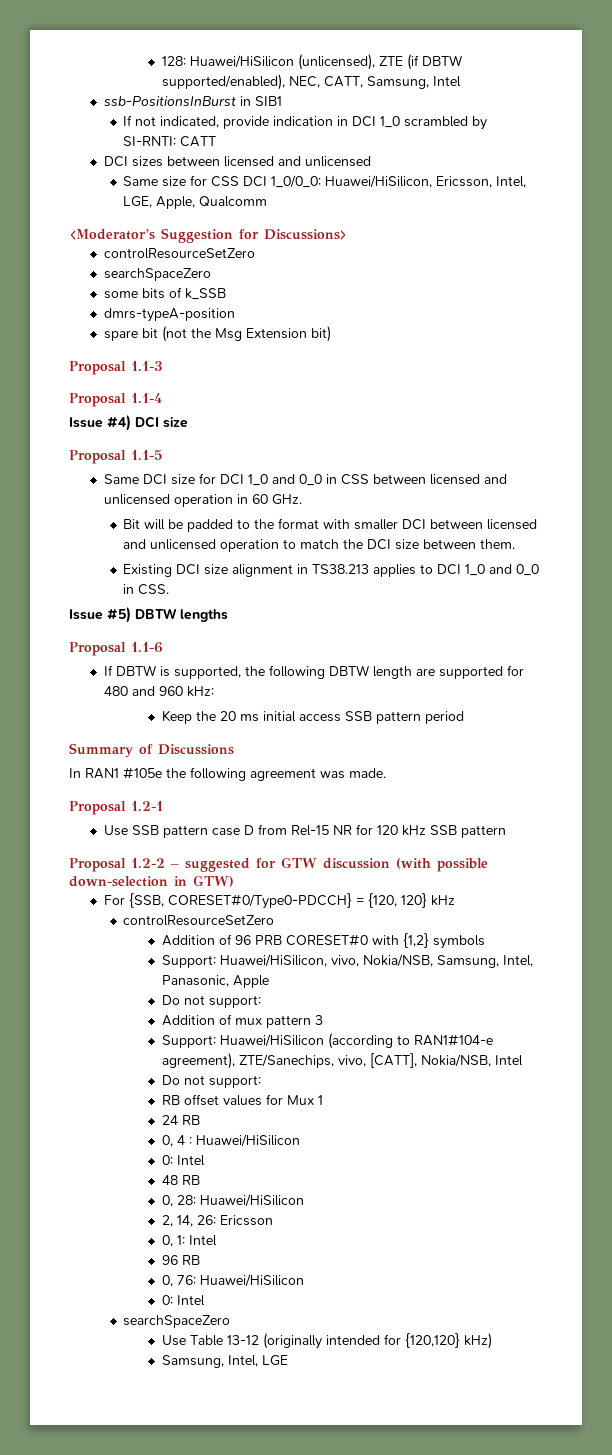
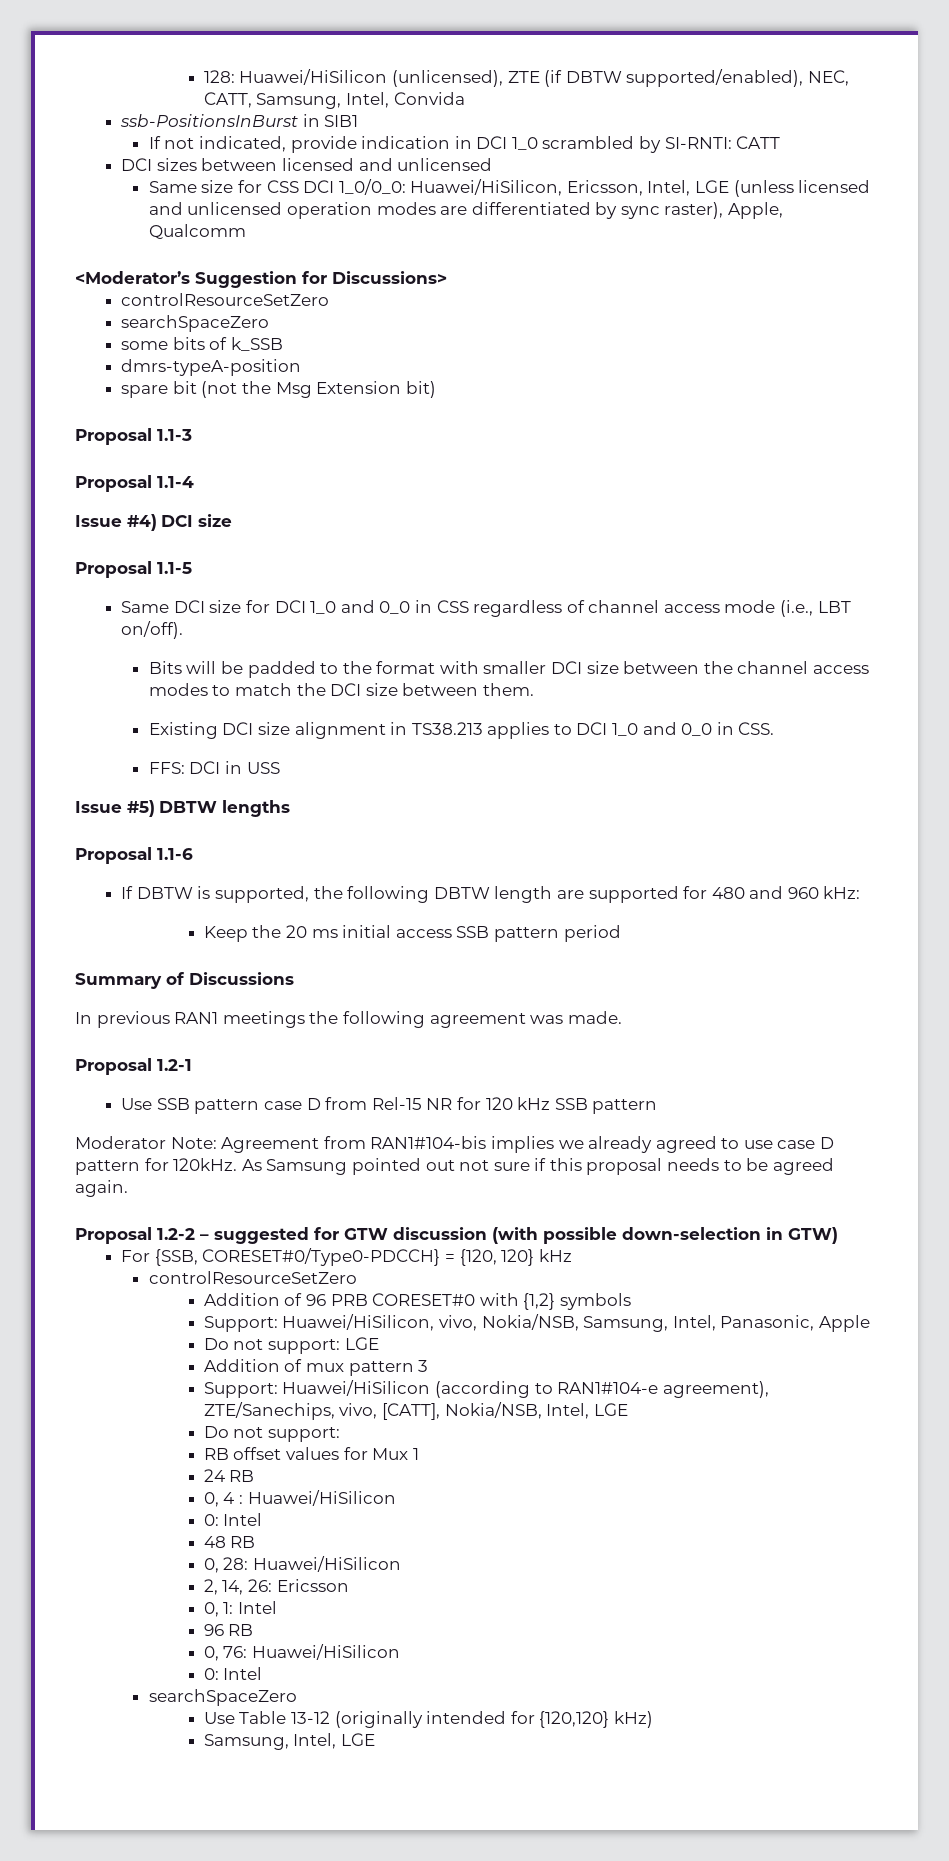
[432,76,461,87] Intel -> [345,92,465,108] Intel, Convida
[123,196,153,208] LGE, -> [695,180,871,197] [148,202,724,219] LGE (unless licensed and unlicensed operation modes are differentiated by sync raster),
[372,474,507,485] [103,494,302,507] [123,519,141,529] between licensed and unlicensed operation in 60 GHz. // Bit -> [473,600,851,617] [121,621,184,639] [148,661,182,674] regardless of channel access mode (i.e., LBT on/off). // Bits
[430,519,538,530] [123,539,280,552] between licensed and unlicensed operation -> [586,661,870,674] [148,683,208,696] size between the channel access modes
(170, 589) none -> [148,761,280,774] // FFS: DCI in USS
[85,767,162,779] RAN1 #105e -> [96,1011,305,1028] previous RAN1 meetings
(506, 831) none -> [75,1136,835,1153] [75,1158,834,1175] [75,1180,128,1197] // Moderator Note: Agreement from RAN1#104-bis implies we already agreed to use case D pattern for 120kHz. As Samsung pointed out not sure if this proposal needs to be agreed again.
(261, 1001) none -> [344,1337,379,1350] LGE
[494,1055,523,1066] Intel -> [546,1403,628,1419] Intel, LGE

